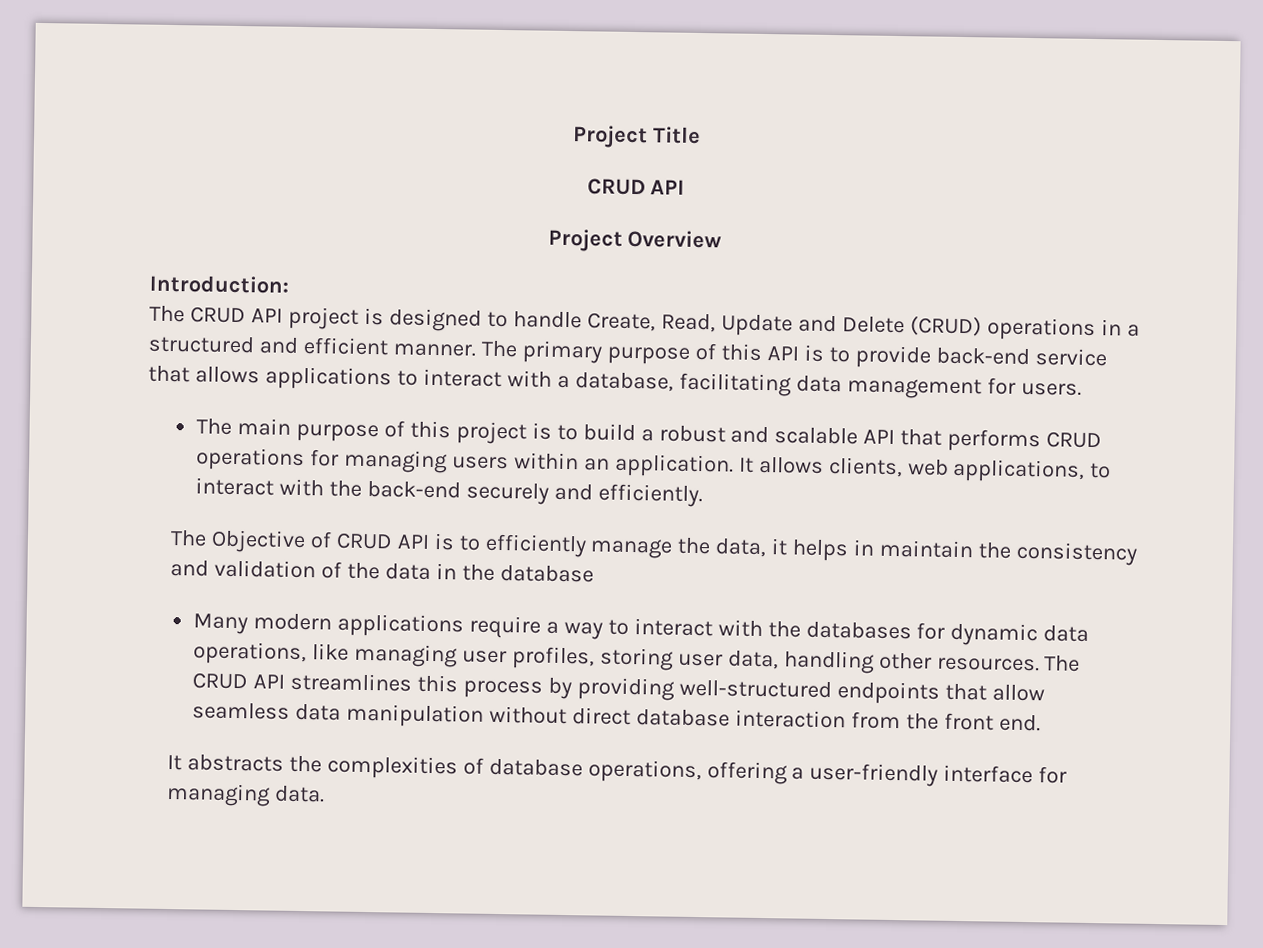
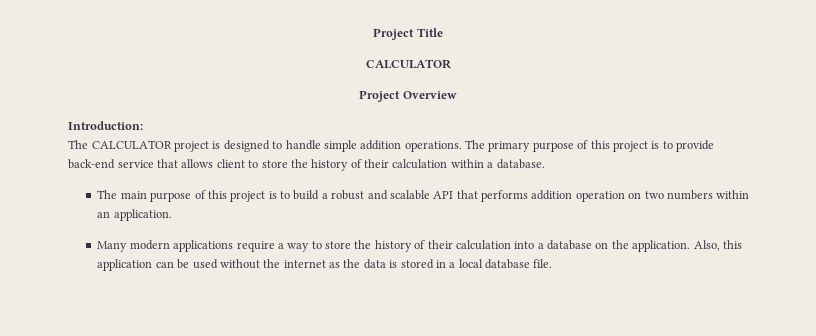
[586,178,686,196] CRUD API -> [365,59,451,69] CALCULATOR
[190,306,284,324] CRUD API -> [91,140,172,149] CALCULATOR
[586,312,1140,342] [148,335,477,357] Create, Read, Update and Delete (CRUD) operations in a structured and efficient manner. -> [323,140,462,152] simple addition operations.
[766,346,799,361] API -> [612,141,648,152] project
[265,366,1082,400] applications to interact with a database, facilitating data management for users. -> [216,159,545,171] client to store the history of their calculation within a database.
[1046,431,1103,449] [196,447,1112,483] [195,477,703,508] [169,529,1138,566] [169,559,594,583] CRUD operations for managing users within an application. It allows clients, web applications, to interact with the back-end securely and efficiently. // The Objective of CRUD API is to efficiently manage the data, it helps in maintain the consistency and validation of the data in the database -> [531,190,750,202] [97,209,172,221] addition operation on two numbers within an application.
[633,618,1090,647] [193,641,1081,674] [192,672,1045,705] [192,702,1041,732] [166,754,1068,787] [165,782,325,807] interact with the databases for dynamic data operations, like managing user profiles, storing user data, handling other resources. The CRUD API streamlines this process by providing well-structured endpoints that allow seamless data manipulation without direct database interaction from the front end. // It abstracts the complexities of database operations, offering a user-friendly interface for managing data. -> [325,240,742,252] [97,259,553,271] store the history of their calculation into a database on the application. Also, this application can be used without the internet as the data is stored in a local database file.

